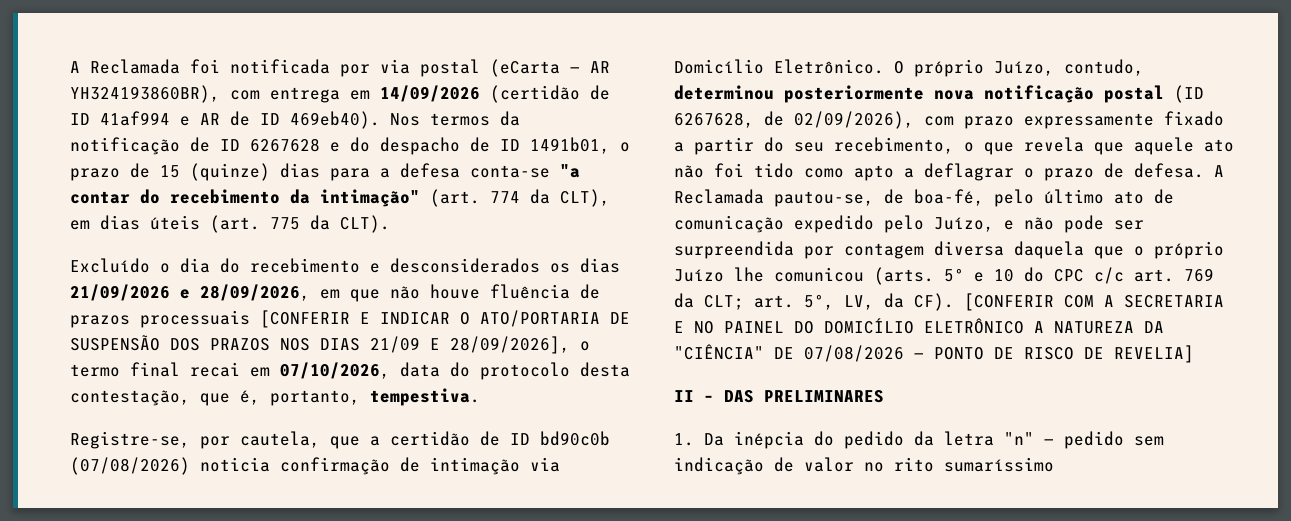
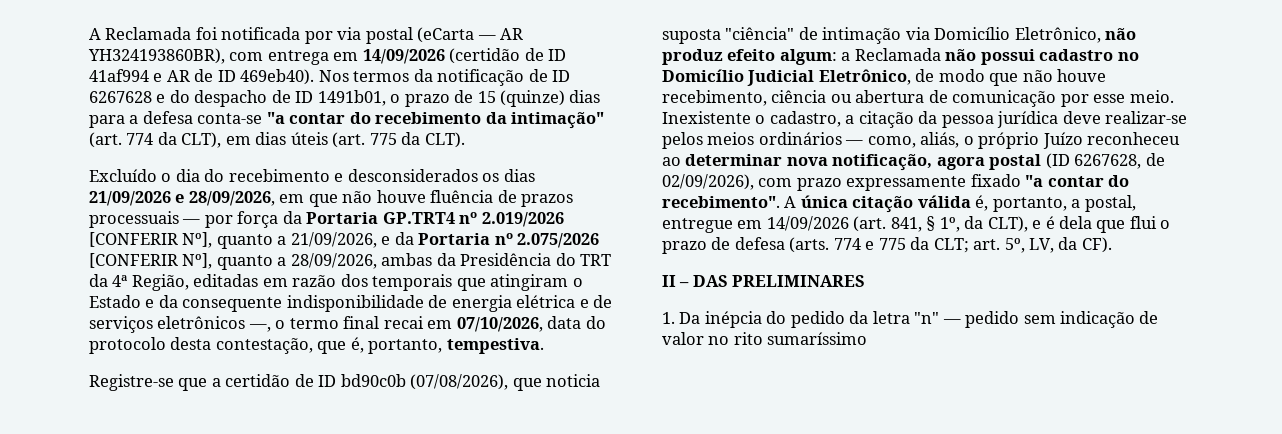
[260,310,630,328] [70,335,570,354] [CONFERIR E INDICAR O ATO/PORTARIA DE SUSPENSÃO DOS PRAZOS NOS DIAS 21/09 E 28/09/2026], -> [182,211,564,228] [89,232,600,249] [89,253,612,270] [89,274,583,291] [89,295,613,312] [89,316,271,333] — por força da Portaria GP.TRT4 nº 2.019/2026 [CONFERIR Nº], quanto a 21/09/2026, e da Portaria nº 2.075/2026 [CONFERIR Nº], quanto a 28/09/2026, ambas da Presidência do TRT da 4ª Região, editadas em razão dos temporais que atingiram o Estado e da consequente indisponibilidade de energia elétrica e de serviços eletrônicos —,
[70,431,320,449] Registre-se, por cautela, -> [89,374,174,391] Registre-se
[70,457,560,475] [674,59,1144,77] [674,85,1094,103] (07/08/2026) noticia confirmação de intimação via Domicílio Eletrônico. O próprio Juízo, contudo, determinou posteriormente nova notificação -> [410,374,601,391] [662,27,1137,44] [662,48,1139,65] [662,69,1107,86] [662,90,1174,107] [662,111,1188,128] [662,132,1181,149] [662,154,985,171] (07/08/2026), que noticia suposta "ciência" de intimação via Domicílio Eletrônico, não produz efeito algum: a Reclamada não possui cadastro no Domicílio Judicial Eletrônico, de modo que não houve recebimento, ciência ou abertura de comunicação por esse meio. Inexistente o cadastro, a citação da pessoa jurídica deve realizar-se pelos meios ordinários — como, aliás, o próprio Juízo reconheceu ao determinar nova notificação, agora
[674,137,1234,155] [674,163,1224,181] [674,189,1174,207] [674,215,1144,233] [674,241,1224,259] [674,267,1214,285] a partir do seu recebimento, o que revela que aquele ato não foi tido como apto a deflagrar o prazo de defesa. A Reclamada pautou-se, de boa-fé, pelo último ato de comunicação expedido pelo Juízo, e não pode ser surpreendida por contagem diversa daquela que o próprio Juízo lhe comunicou (arts. 5º e 10 do CPC c/c art. 769 -> [1025,175,1130,187] [662,195,1136,213] [662,216,1171,233] [662,237,906,254] "a contar do recebimento". A única citação válida é, portanto, a postal, entregue em 14/09/2026 (art. 841, § 1º, da CLT), e é dela que flui o prazo de defesa (arts. 774 e 775
[964,293,1224,311] [674,318,1164,334] [674,344,1194,363] [CONFERIR COM A SECRETARIA E NO PAINEL DO DOMICÍLIO ELETRÔNICO A NATUREZA DA "CIÊNCIA" DE 07/08/2026 — PONTO DE RISCO DE REVELIA] -> (1112, 245) none

